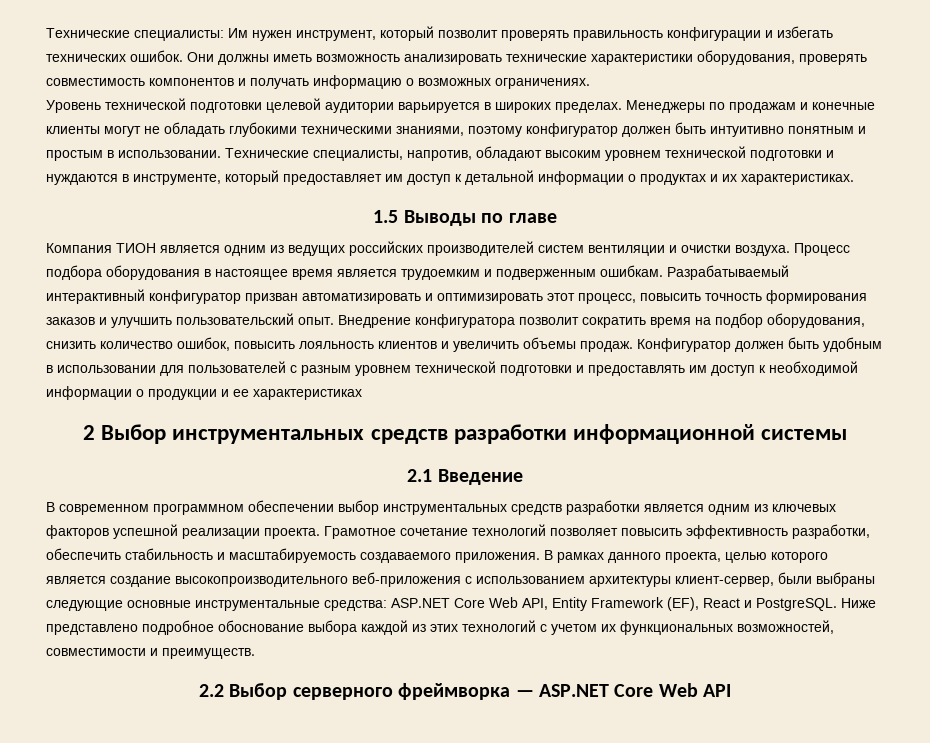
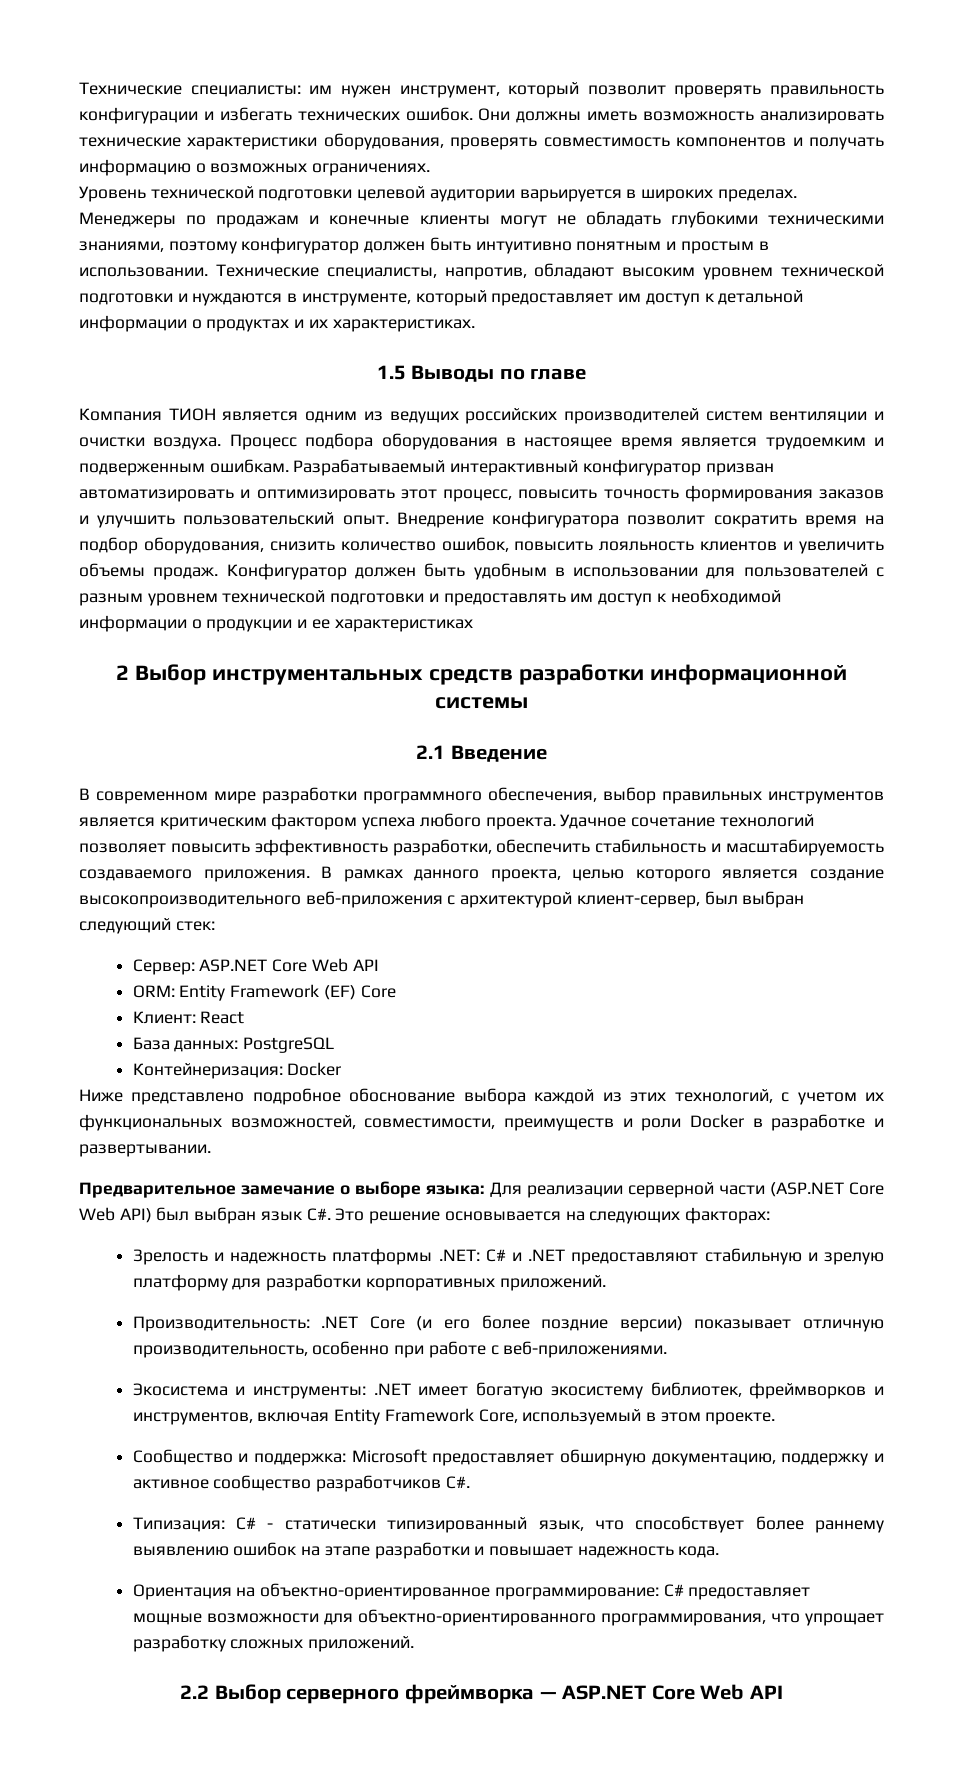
[228,28,248,38] Им -> [309,85,333,94] им
[153,500,836,515] [46,524,396,539] программном обеспечении выбор инструментальных средств разработки является одним из ключевых факторов успешной реализации проекта. Грамотное -> [214,787,884,804] [79,813,627,830] мире разработки программного обеспечения, выбор правильных инструментов является критическим фактором успеха любого проекта. Удачное
[476,572,875,587] [46,597,837,611] использованием архитектуры клиент-сервер, были выбраны следующие основные инструментальные средства: ASP.NET Core Web API, Entity Framework (EF), React и PostgreSQL. -> [460,891,805,908] [79,918,215,934] [132,958,379,975] [132,984,396,1001] [132,1011,245,1024] [132,1037,335,1053] [132,1062,342,1079] архитектурой клиент-сервер, был выбран следующий стек: // Сервер: ASP.NET Core Web API // ORM: Entity Framework (EF) Core // Клиент: React // База данных: PostgreSQL // Контейнеризация: Docker //
[462,620,536,632] технологий -> [674,1089,773,1103] технологий,
[46,648,255,659] совместимости и преимуществ. -> [364,1114,884,1131] [79,1144,211,1157] [79,1181,885,1198] [79,1207,770,1224] [132,1248,885,1265] [132,1274,606,1291] [132,1315,884,1332] [132,1341,668,1358] [132,1382,884,1399] [132,1408,776,1425] [132,1449,885,1466] [132,1475,470,1492] [132,1516,885,1533] [132,1542,720,1559] [132,1583,811,1600] [132,1609,884,1626] [132,1635,415,1652] совместимости, преимуществ и роли Docker в разработке и развертывании. // Предварительное замечание о выборе языка: Для реализации серверной части (ASP.NET Core Web API) был выбран язык C#. Это решение основывается на следующих факторах: // Зрелость и надежность платформы .NET: C# и .NET предоставляют стабильную и зрелую платформу для разработки корпоративных приложений. // Производительность: .NET Core (и его более поздние версии) показывает отличную производительность, особенно при работе с веб-приложениями. // Экосистема и инструменты: .NET имеет богатую экосистему библиотек, фреймворков и инструментов, включая Entity Framework Core, используемый в этом проекте. // Сообщество и поддержка: Microsoft предоставляет обширную документацию, поддержку и активное сообщество разработчиков C#. // Типизация: C# - статически типизированный язык, что способствует более раннему выявлению ошибок на этапе разработки и повышает надежность кода. // Ориентация на объектно-ориентированное программирование: C# предоставляет мощные возможности для объектно-ориентированного программирования, что упрощает разработку сложных приложений.

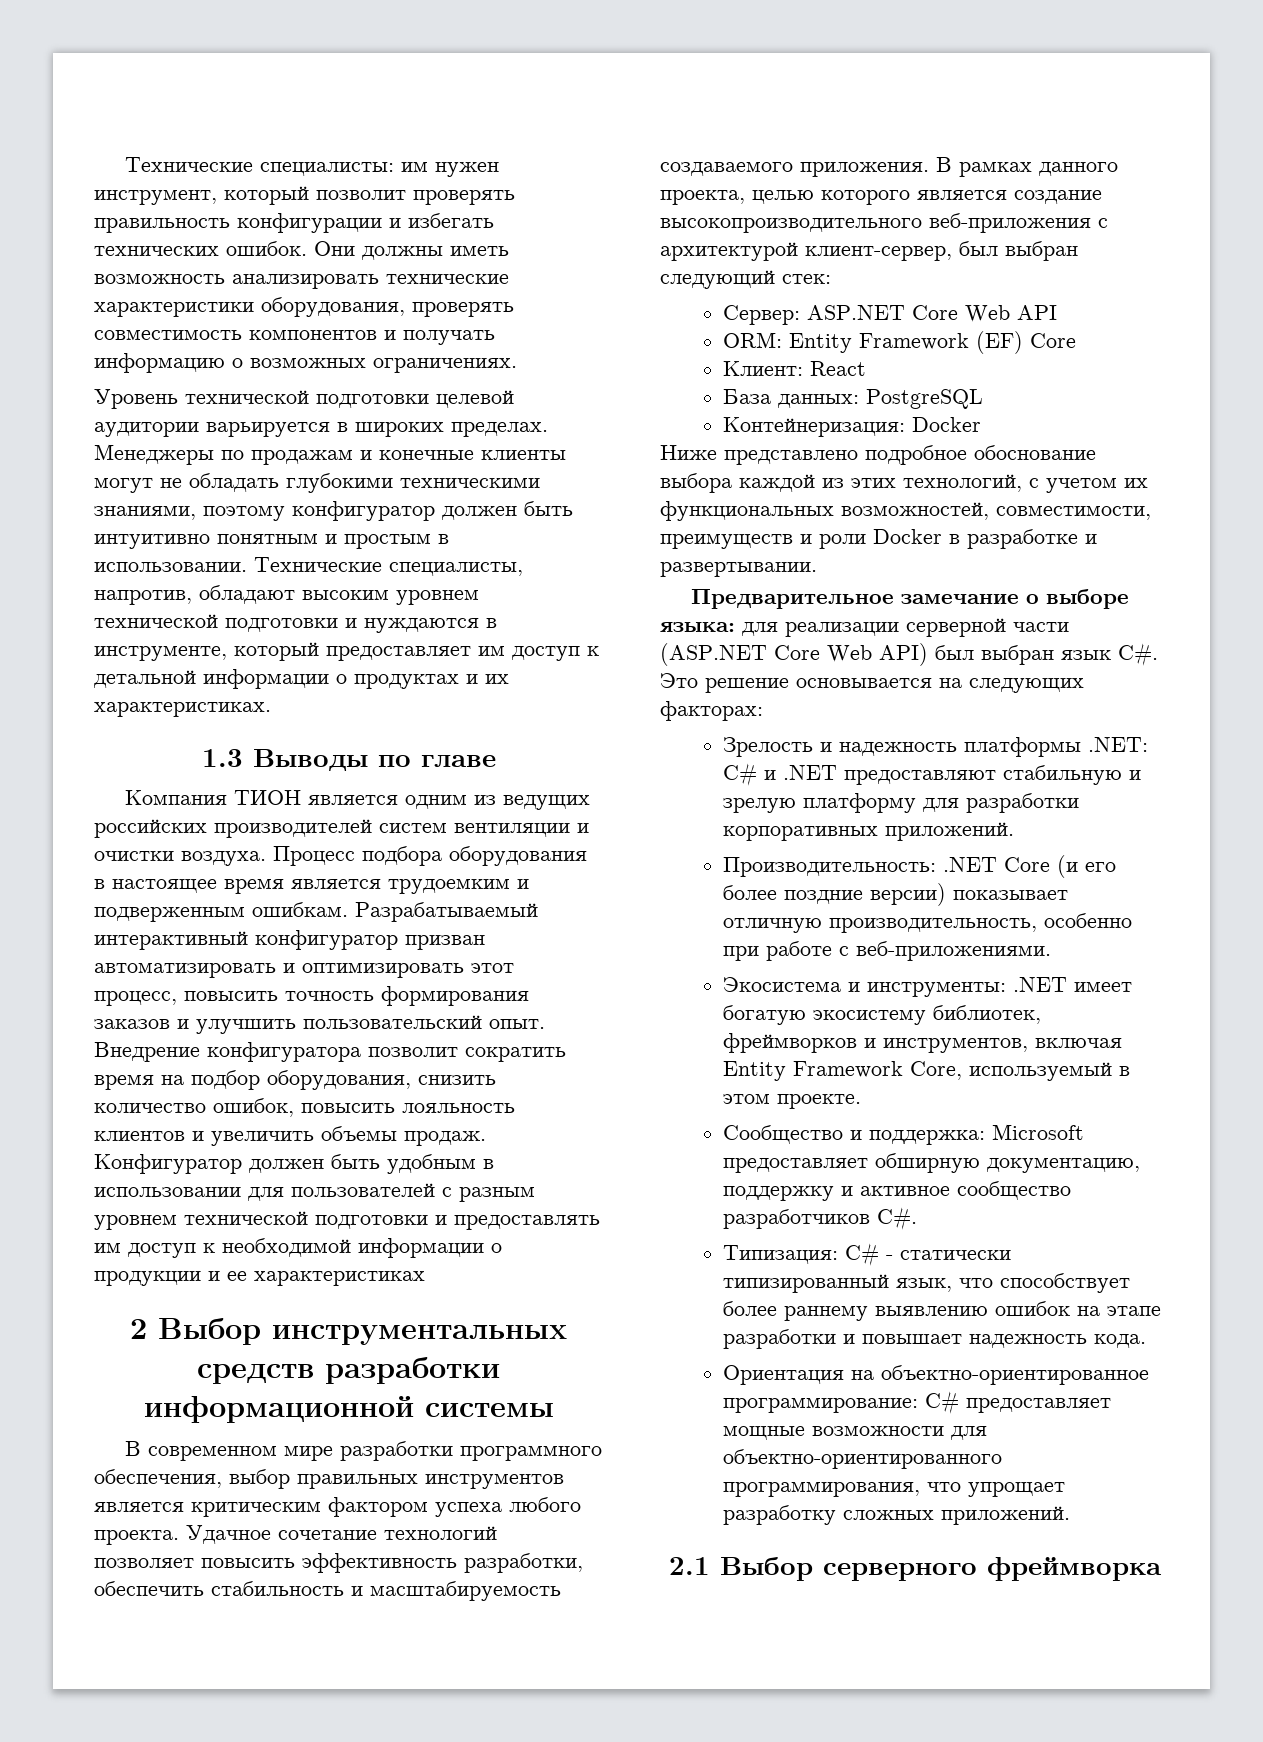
[376,365,406,380] 1.5 -> [201,749,243,767] 1.3
[416,745,547,762] // 2.1 Введение -> (554, 1410) none
[489,1182,522,1197] Для -> [742,622,778,636] для
[180,1685,210,1699] 2.2 -> [668,1557,710,1575] 2.1
[539,1684,783,1700] — ASP.NET Core Web API -> (1162, 1569) none

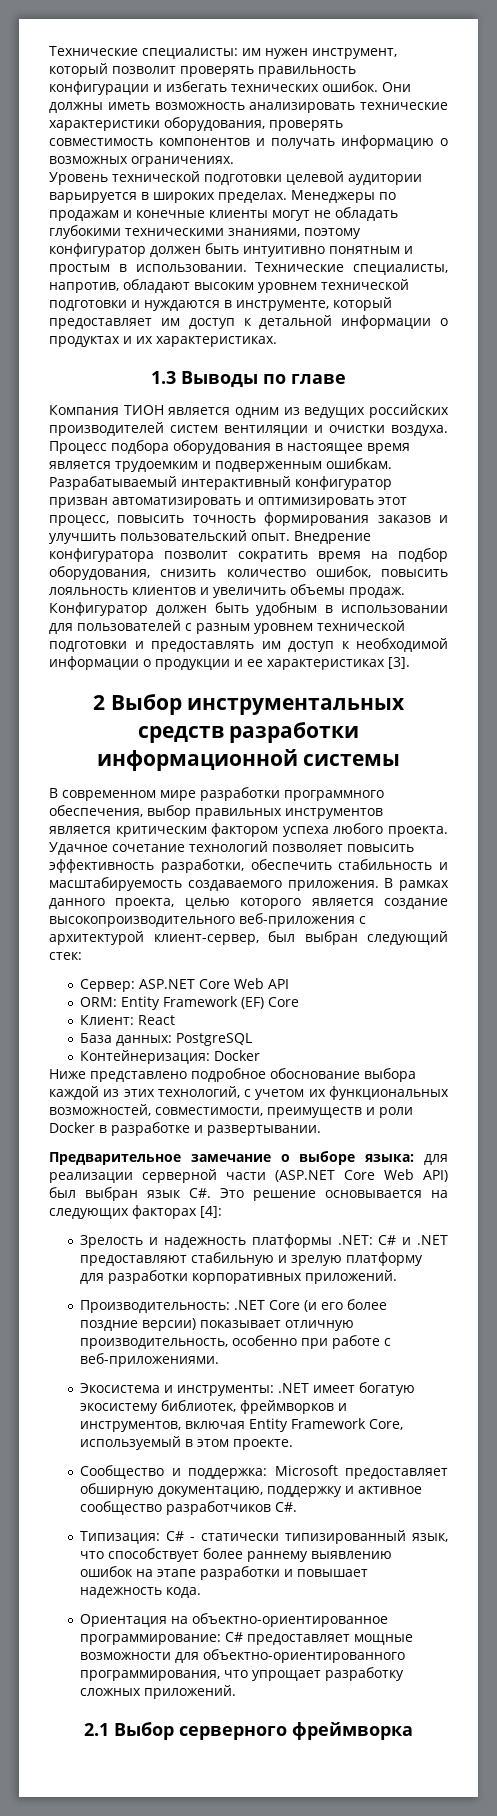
(425, 1278) none -> [388,657,410,669] [3].
[660,701,763,721] факторах: -> [132,1205,222,1219] факторах [4]:

